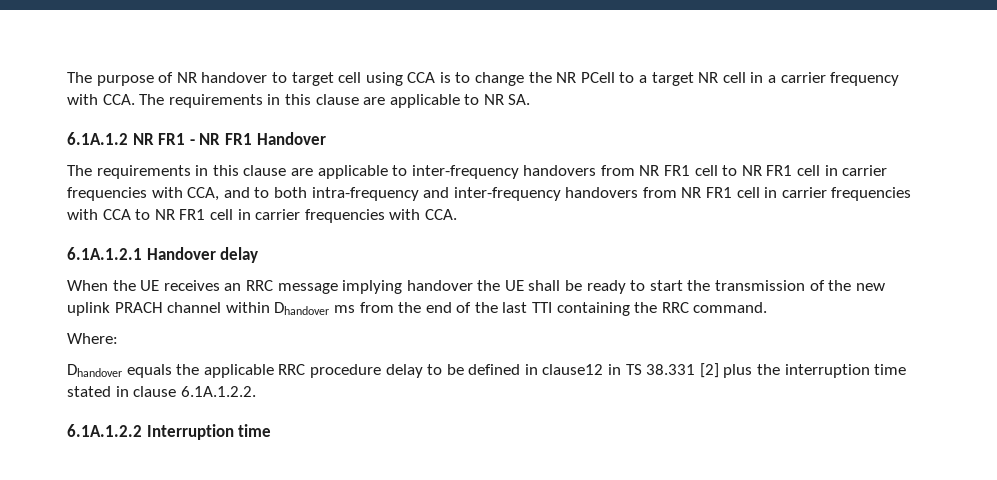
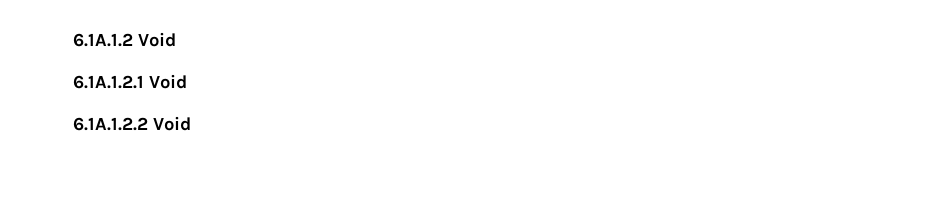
[67,72,900,86] [67,94,531,108] [67,132,326,145] [67,165,888,179] [67,187,912,201] [67,209,457,223] [67,247,259,263] [67,280,885,294] [67,302,768,316] [67,333,118,344] [67,363,907,378] [67,386,256,397] The purpose of NR handover to target cell using CCA is to change the NR PCell to a target NR cell in a carrier frequency with CCA. The requirements in this clause are applicable to NR SA. // 6.1A.1.2 NR FR1 - NR FR1 Handover // The requirements in this clause are applicable to inter-frequency handovers from NR FR1 cell to NR FR1 cell in carrier frequencies with CCA, and to both intra-frequency and inter-frequency handovers from NR FR1 cell in carrier frequencies with CCA to NR FR1 cell in carrier frequencies with CCA. // 6.1A.1.2.1 Handover delay // When the UE receives an RRC message implying handover the UE shall be ready to start the transmission of the new uplink PRACH channel within Dhandover ms from the end of the last TTI containing the RRC command. // Where: // Dhandover equals the applicable RRC procedure delay to be defined in clause12 in TS 38.331 [2] plus the interruption time stated in clause 6.1A.1.2.2. -> [73,32,176,47] [73,74,187,89] 6.1A.1.2 Void // 6.1A.1.2.1 Void
[146,424,272,440] Interruption time -> [153,116,191,131] Void

